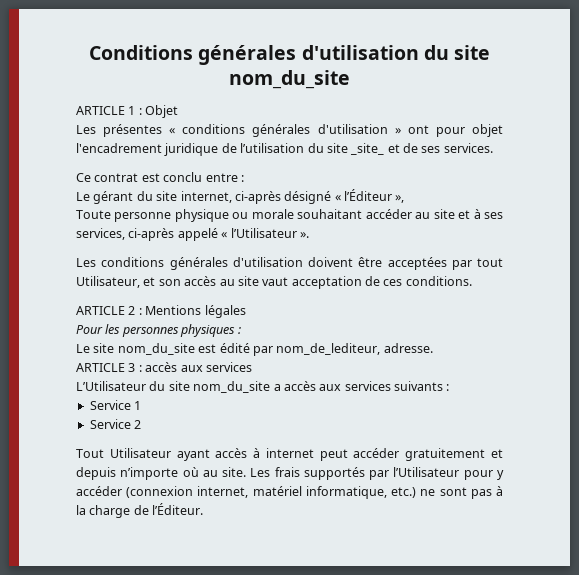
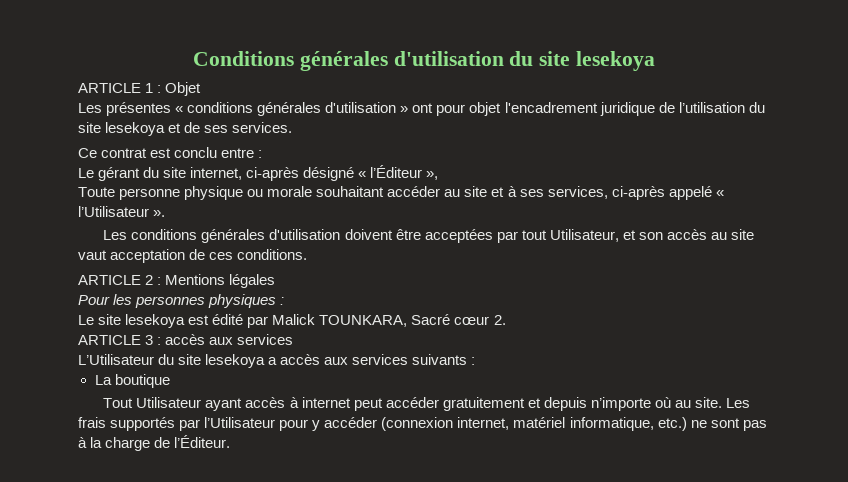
[229,70,350,89] nom_du_site -> [576,51,656,71] lesekoya
[350,143,385,155] _site_ -> [105,122,166,136] lesekoya
[117,343,195,355] nom_du_site -> [125,314,186,328] lesekoya
[276,343,433,355] nom_de_lediteur, adresse. -> [272,314,506,327] Malick TOUNKARA, Sacré cœur 2.
[193,381,271,393] nom_du_site -> [205,354,266,368] lesekoya
[89,400,142,410] [89,419,142,429] Service 1 // Service 2 -> [94,374,170,388] La boutique

